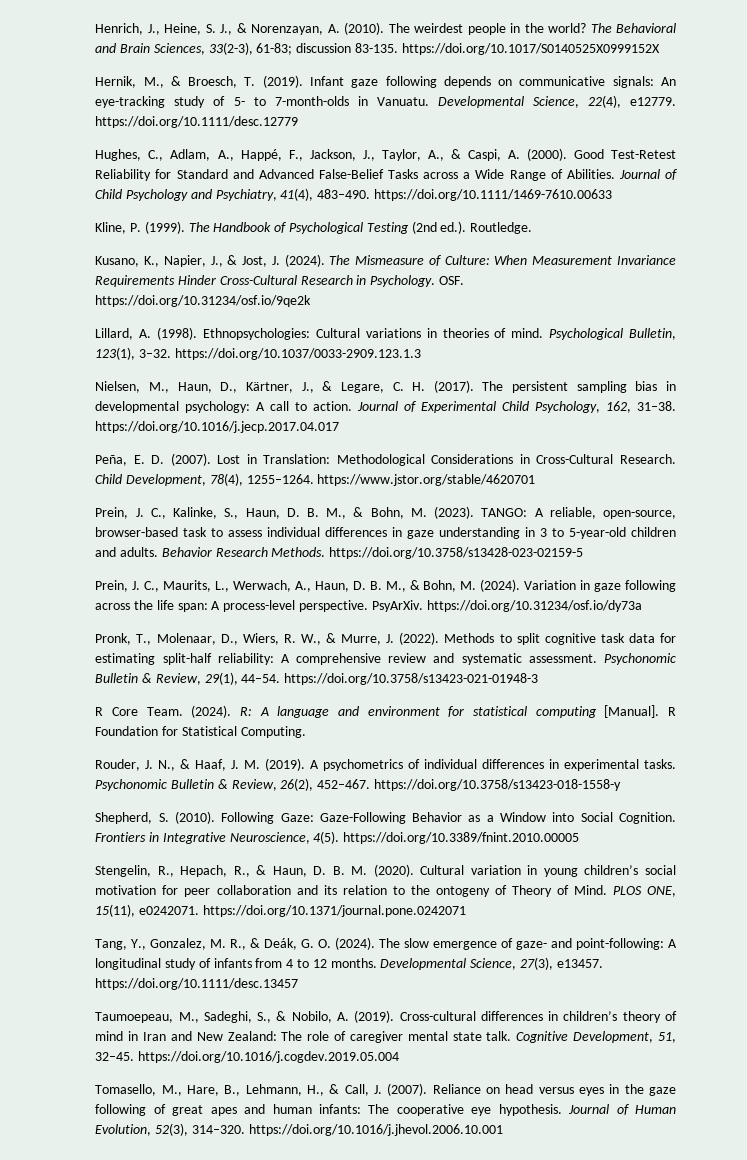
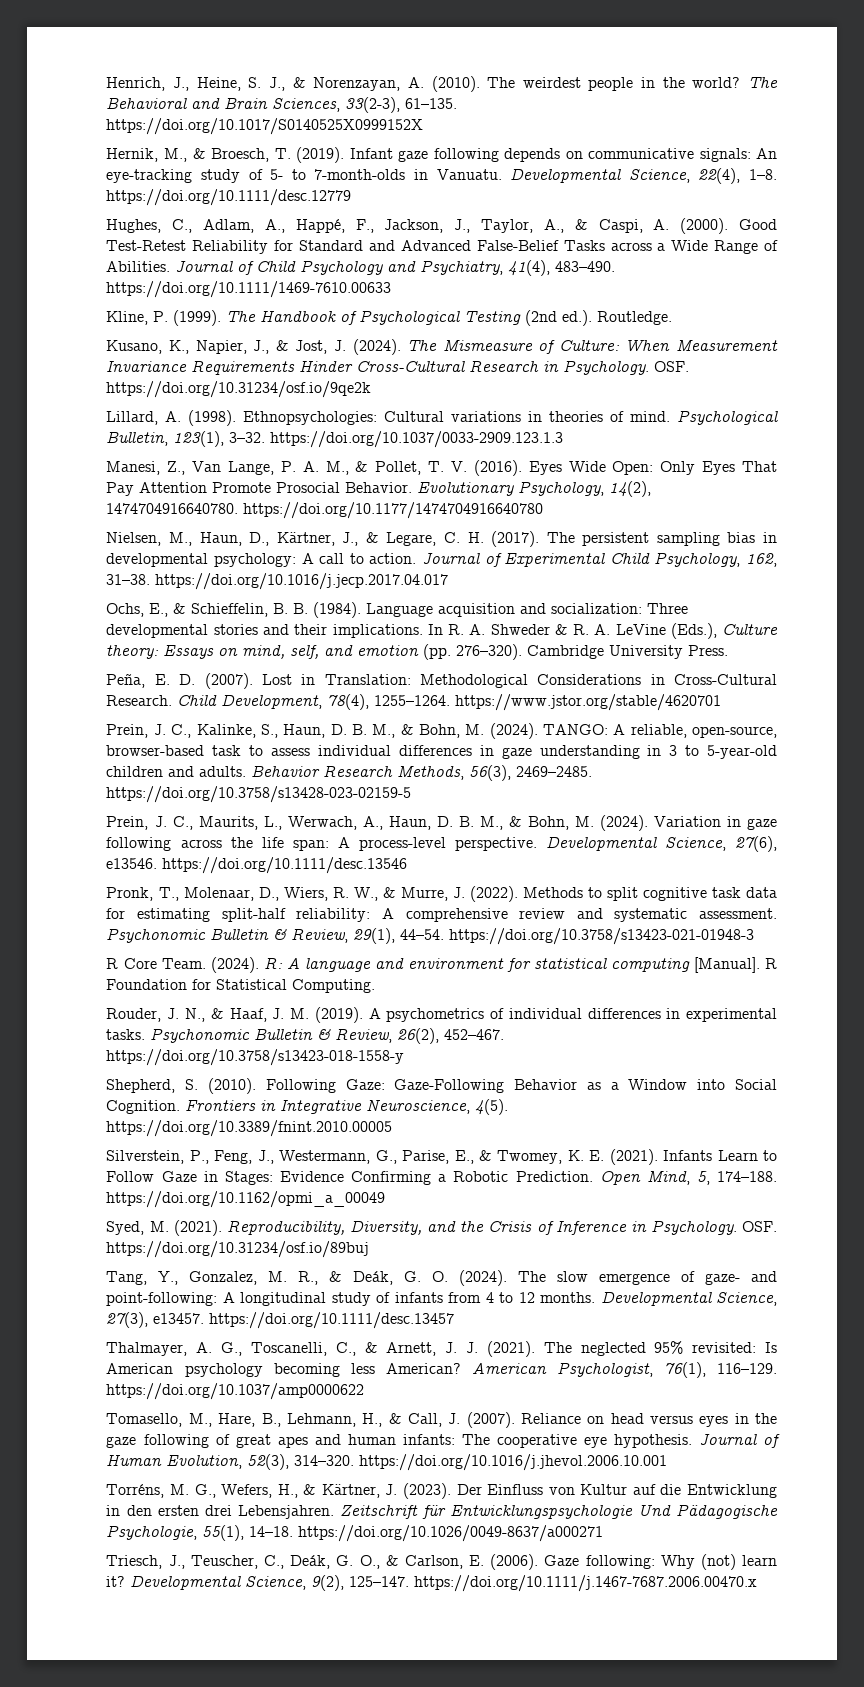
[256,43,399,55] 61-83; discussion 83-135. -> [405,98,458,109] 61–135.
[630,97,676,106] e12779. -> [749,169,778,180] 1–8.
(421, 354) none -> [106,460,777,476] [106,481,652,497] [106,502,544,519] // Manesi, Z., Van Lange, P. A. M., & Pollet, T. V. (2016). Eyes Wide Open: Only Eyes That Pay Attention Promote Prosocial Behavior. Evolutionary Psychology, 14(2), 1474704916640780. https://doi.org/10.1177/1474704916640780
(340, 427) none -> [106,602,689,618] [106,623,779,639] [106,644,729,660] // Ochs, E., & Schieffelin, B. B. (1984). Language acquisition and socialization: Three developmental stories and their implications. In R. A. Shweder & R. A. LeVine (Eds.), Culture theory: Essays on mind, self, and emotion (pp. 276–320). Cambridge University Press.
[434,506,475,519] (2023). -> [489,723,538,739] (2024).
[271,547,326,557] Methods. -> [397,765,593,781] Methods, 56(3), 2469–2485.
[371,600,642,612] PsyArXiv. https://doi.org/10.31234/osf.io/dy73a -> [545,836,777,852] [106,857,408,874] Developmental Science, 27(6), e13546. https://doi.org/10.1111/desc.13546
[95,864,677,877] [95,885,676,897] [95,904,466,917] Stengelin, R., Hepach, R., & Haun, D. B. M. (2020). Cultural variation in young children’s social motivation for peer collaboration and its relation to the ontogeny of Theory of Mind. PLOS ONE, 15(11), e0242071. https://doi.org/10.1371/journal.pone.0242071 -> [106,1149,778,1165] [106,1170,778,1185] [106,1191,386,1208] [106,1220,778,1236] [106,1241,370,1258] Silverstein, P., Feng, J., Westermann, G., Parise, E., & Twomey, K. E. (2021). Infants Learn to Follow Gaze in Stages: Evidence Confirming a Robotic Prediction. Open Mind, 5, 174–188. https://doi.org/10.1162/opmi_a_00049 // Syed, M. (2021). Reproducibility, Diversity, and the Crisis of Inference in Psychology. OSF. https://doi.org/10.31234/osf.io/89buj
[95,1010,678,1023] [95,1031,677,1043] [95,1051,400,1063] Taumoepeau, M., Sadeghi, S., & Nobilo, A. (2019). Cross-cultural differences in children’s theory of mind in Iran and New Zealand: The role of caregiver mental state talk. Cognitive Development, 51, 32–45. https://doi.org/10.1016/j.cogdev.2019.05.004 -> [106,1341,778,1357] [106,1362,778,1378] [106,1383,365,1400] Thalmayer, A. G., Toscanelli, C., & Arnett, J. J. (2021). The neglected 95% revisited: Is American psychology becoming less American? American Psychologist, 76(1), 116–129. https://doi.org/10.1037/amp0000622
(503, 1130) none -> [106,1483,778,1499] [106,1504,779,1519] [106,1525,604,1542] [106,1554,777,1570] [106,1575,758,1592] // Torréns, M. G., Wefers, H., & Kärtner, J. (2023). Der Einfluss von Kultur auf die Entwicklung in den ersten drei Lebensjahren. Zeitschrift für Entwicklungspsychologie Und Pädagogische Psychologie, 55(1), 14–18. https://doi.org/10.1026/0049-8637/a000271 // Triesch, J., Teuscher, C., Deák, G. O., & Carlson, E. (2006). Gaze following: Why (not) learn it? Developmental Science, 9(2), 125–147. https://doi.org/10.1111/j.1467-7687.2006.00470.x

